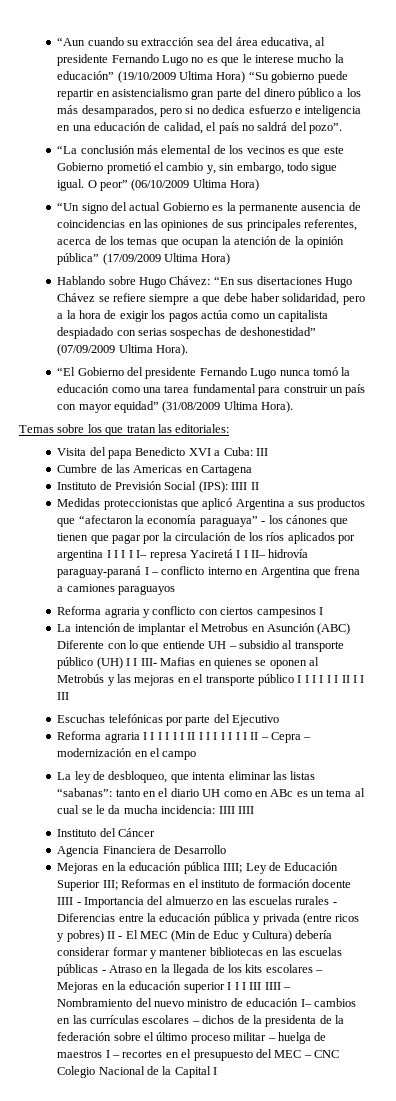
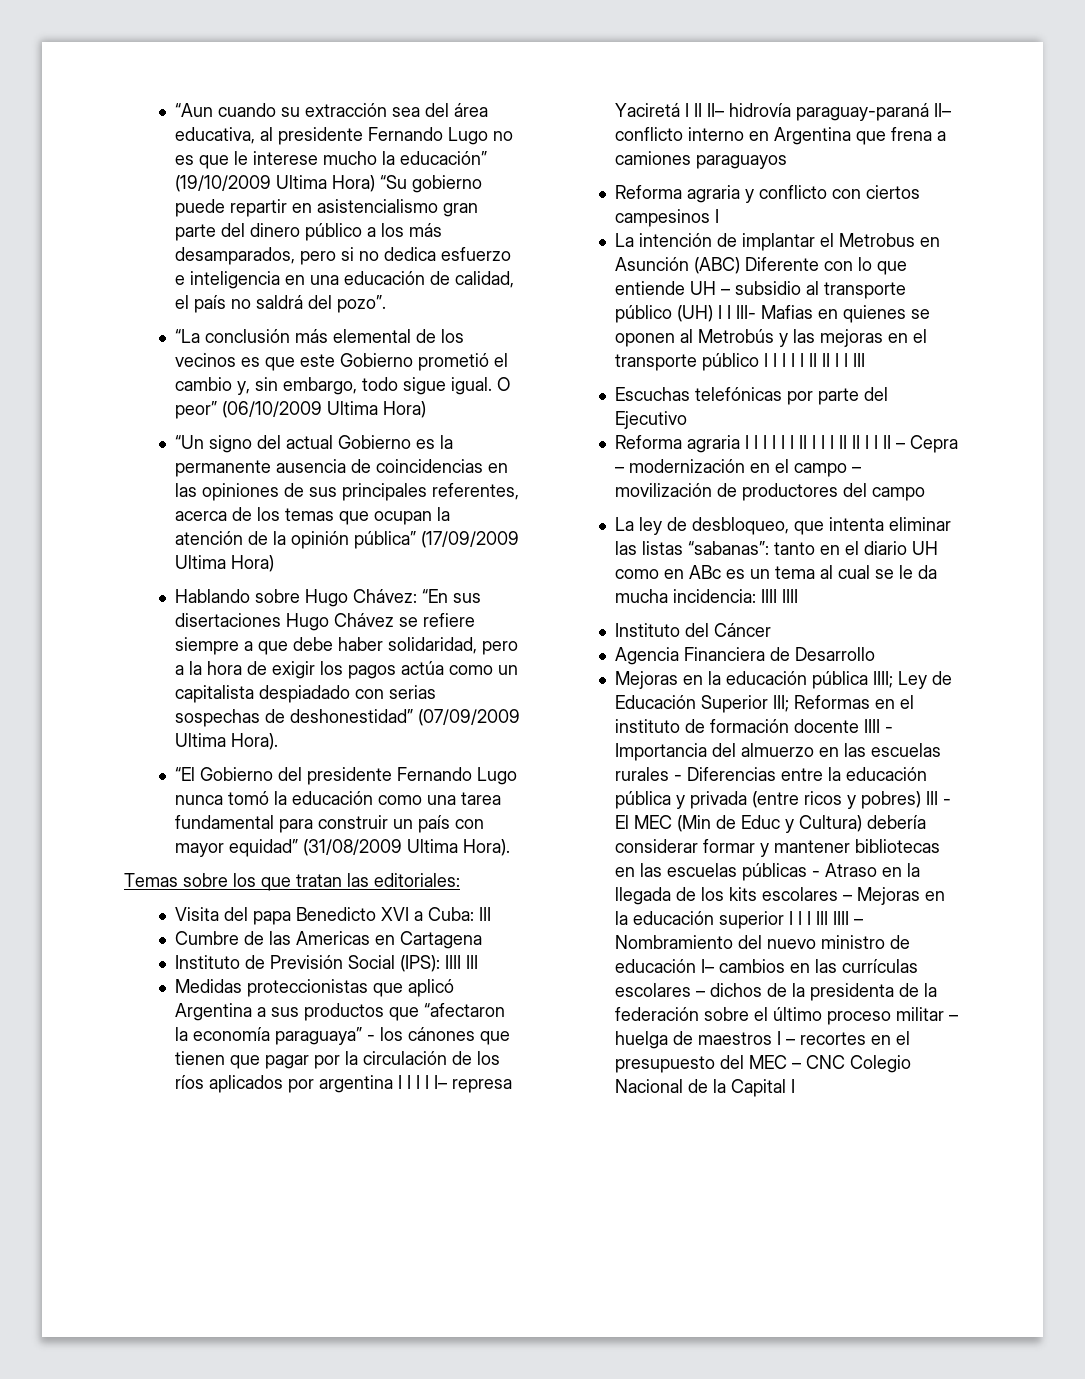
[250,482,259,490] II -> [466,955,479,969] III
[243,550,248,558] I -> [694,103,703,117] II
[144,567,160,575] I – -> [934,103,952,117] II–
[334,675,339,683] I -> [809,353,818,367] II
[220,732,233,740] I I -> [839,435,861,449] II II
(197, 755) none -> [852,467,862,473] [615,483,926,501] – movilización de productores del campo
[107,931,116,939] II -> [926,791,939,805] III

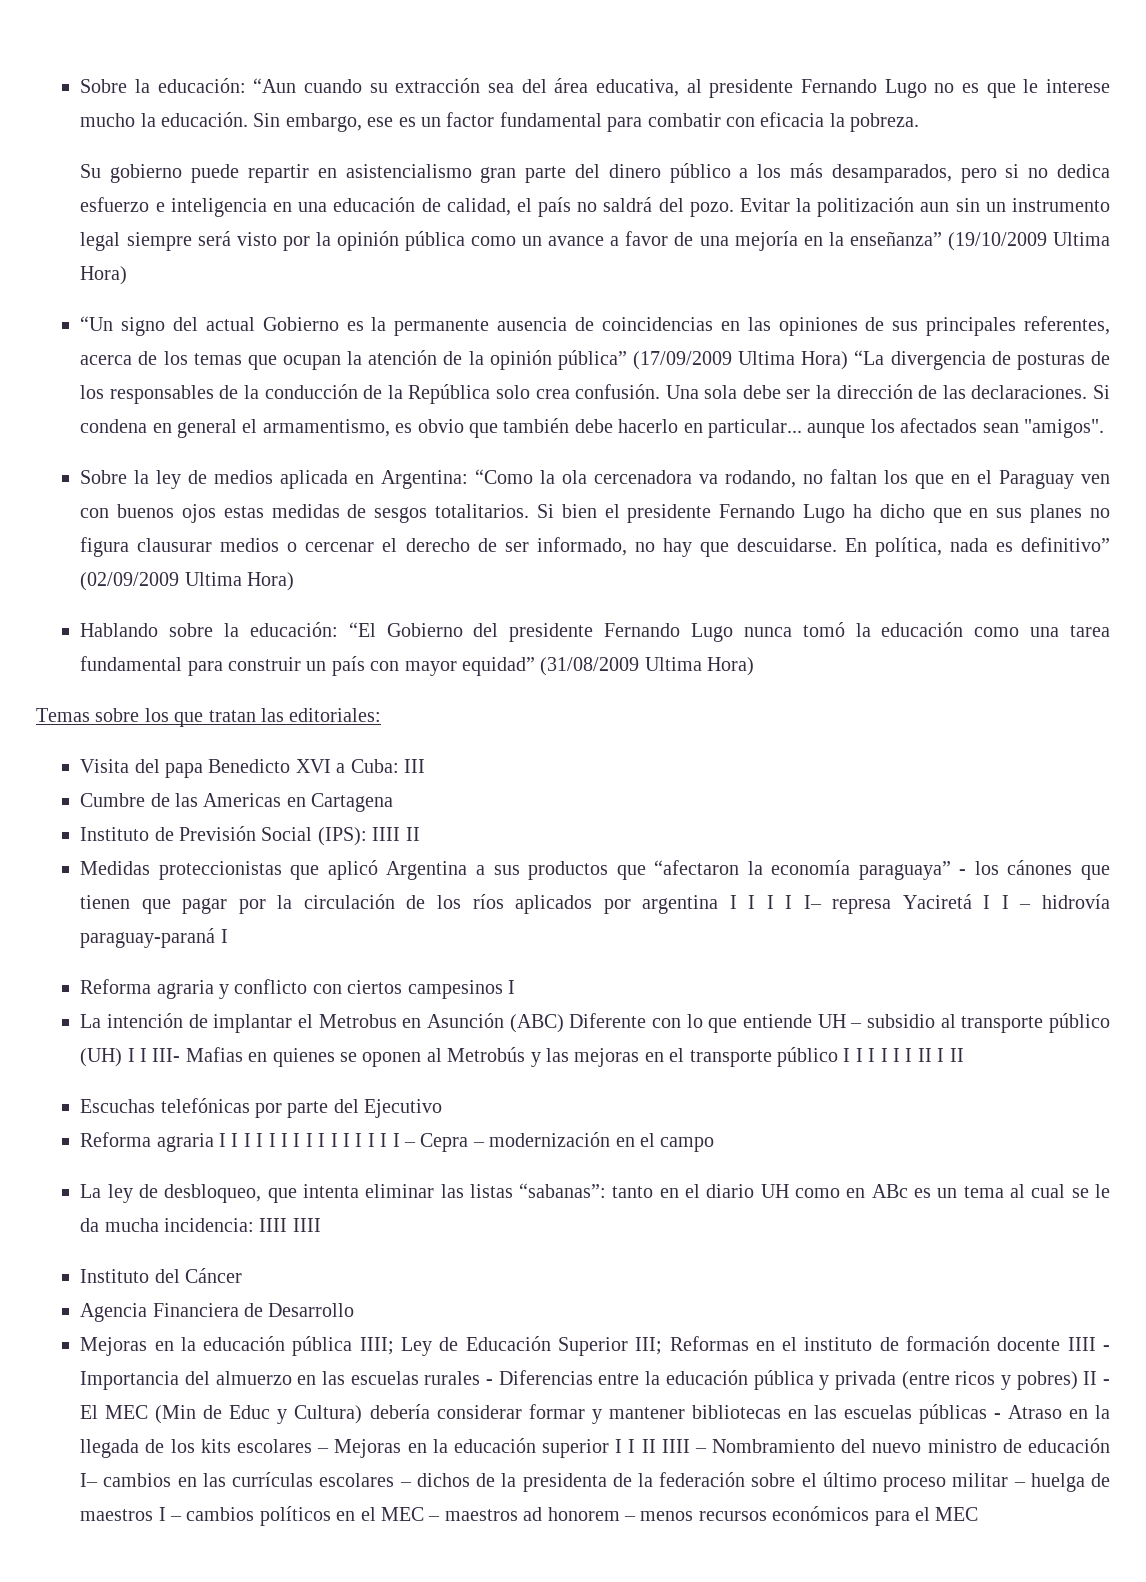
(175, 110) none -> [80,78,246,93] Sobre la educación:
[400,151,488,165] [175,175,408,192] educación” (19/10/2009 Ultima Hora) “Su -> [161,112,920,132] [80,164,102,178] educación. Sin embargo, ese es un factor fundamental para combatir con eficacia la pobreza. // Su
[337,295,387,313] [175,329,465,343] [175,353,509,371] [175,377,511,395] [175,401,323,419] pozo”. // “La conclusión más elemental de los vecinos es que este Gobierno prometió el cambio y, sin embargo, todo sigue igual. O peor” (06/10/2009 -> [689,197,1111,217] [80,231,1047,251] pozo. Evitar la politización aun sin un instrumento legal siempre será visto por la opinión pública como un avance a favor de una mejoría en la enseñanza” (19/10/2009
[175,589,482,607] [175,613,476,631] [175,637,519,655] [175,661,519,679] [175,685,437,703] [175,709,521,727] [175,733,279,750] // Hablando sobre Hugo Chávez: “En sus disertaciones Hugo Chávez se refiere siempre a que debe haber solidaridad, pero a la hora de exigir los pagos actúa como un capitalista despiadado con serias sospechas de deshonestidad” (07/09/2009 Ultima Hora). // -> [854,350,1111,370] [80,384,1110,404] [80,418,1105,438] [80,469,1111,489] [80,504,1110,523] [80,537,1110,557] [80,572,295,591] [80,622,338,637] “La divergencia de posturas de los responsables de la conducción de la República solo crea confusión. Una sola debe ser la dirección de las declaraciones. Si condena en general el armamentismo, es obvio que también debe hacerlo en particular... aunque los afectados sean "amigos". // Sobre la ley de medios aplicada en Argentina: “Como la ola cercenadora va rodando, no faltan los que en el Paraguay ven con buenos ojos estas medidas de sesgos totalitarios. Si bien el presidente Fernando Lugo ha dicho que en sus planes no figura clausurar medios o cercenar el derecho de ser informado, no hay que descuidarse. En política, nada es definitivo” (02/09/2009 Ultima Hora) // Hablando sobre la educación:
[463,839,511,856] Hora). -> [707,657,755,676] Hora)
[466,955,479,969] III -> [405,827,420,841] II
[694,103,952,121] [615,127,947,145] [615,151,788,169] II II– hidrovía paraguay-paraná II– conflicto interno en Argentina que frena a camiones paraguayos -> [1001,894,1110,909] [80,928,228,948] I – hidrovía paraguay-paraná I
[809,353,866,367] II II I I III -> [905,1048,964,1062] I II I II
[799,435,892,449] II I I I II II I I II -> [293,1133,400,1147] I I I I I I I I I
[852,467,862,473] [615,483,926,501] – movilización de productores del campo -> (715, 1144) none
[926,791,939,805] III -> [1083,1371,1098,1385] II
[807,911,829,925] I III -> [641,1439,656,1453] II
[800,1031,911,1045] [615,1055,912,1073] [615,1079,796,1097] recortes en el presupuesto del MEC – CNC Colegio Nacional de la Capital I -> [186,1506,979,1526] cambios políticos en el MEC – maestros ad honorem – menos recursos económicos para el MEC

